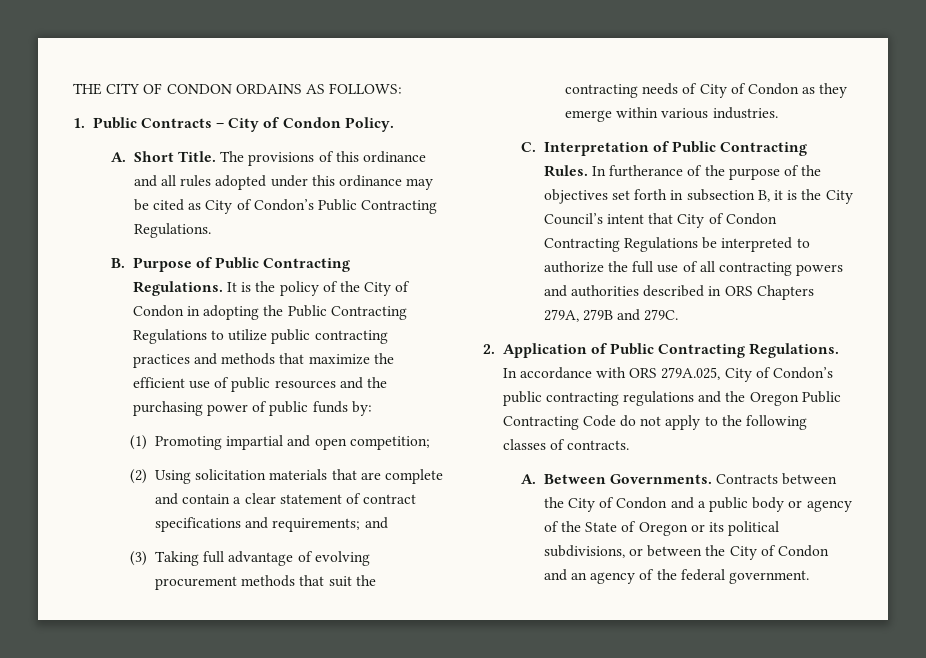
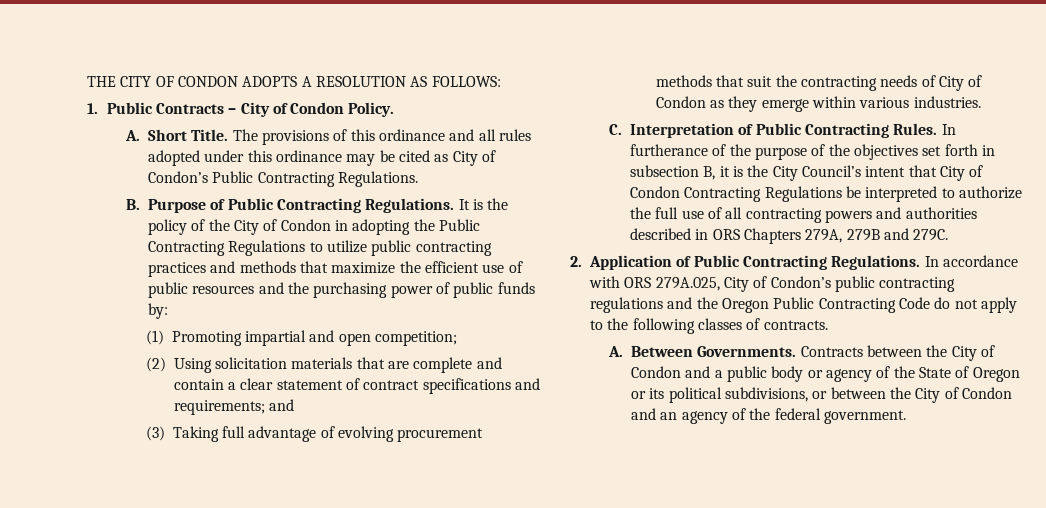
[235,84,302,94] ORDAINS -> [242,76,406,87] ADOPTS A RESOLUTION

